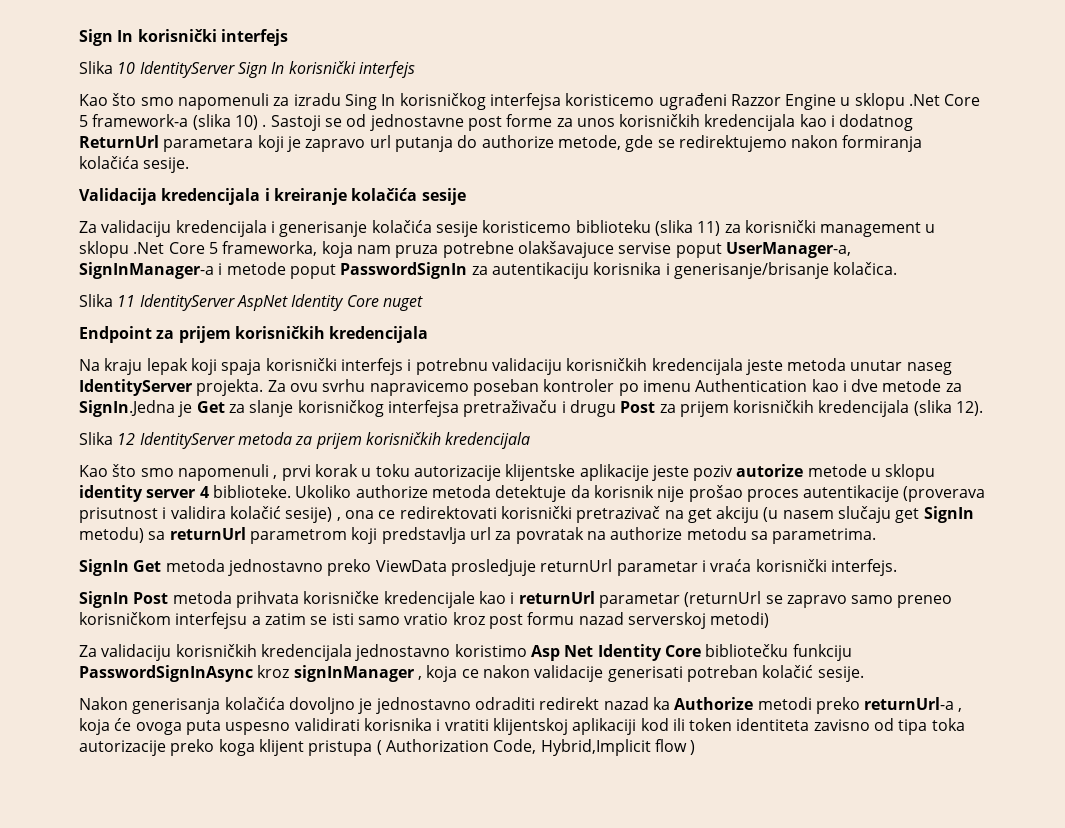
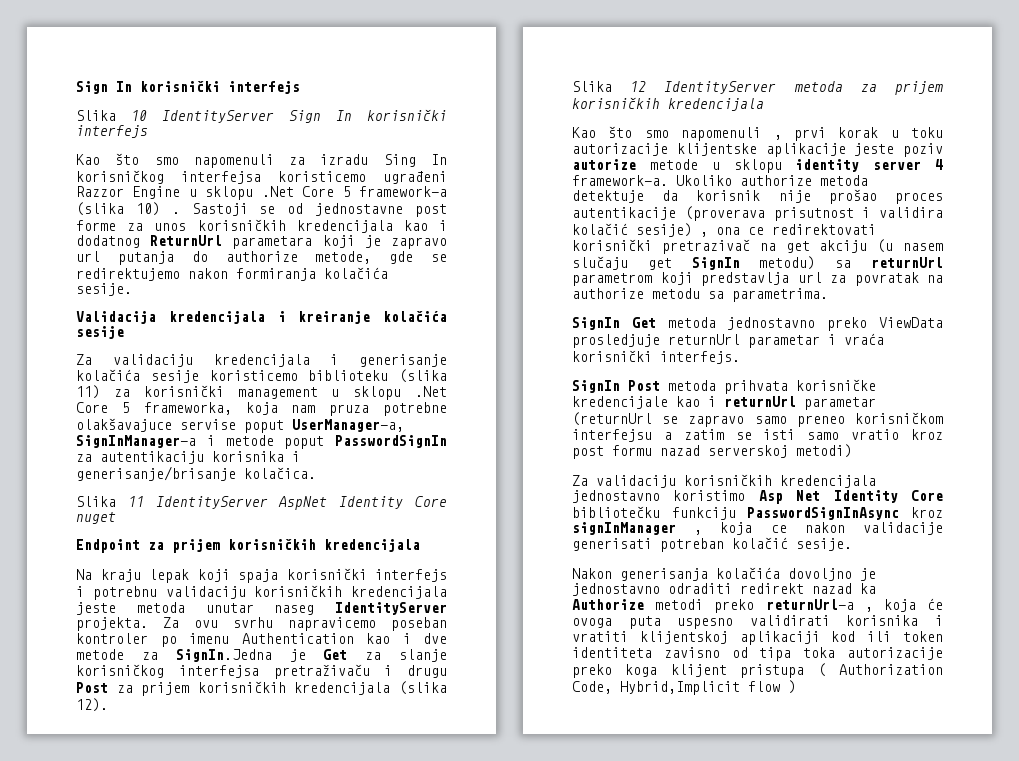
[212,485,291,498] biblioteke. -> [572,175,668,186] framework-a.

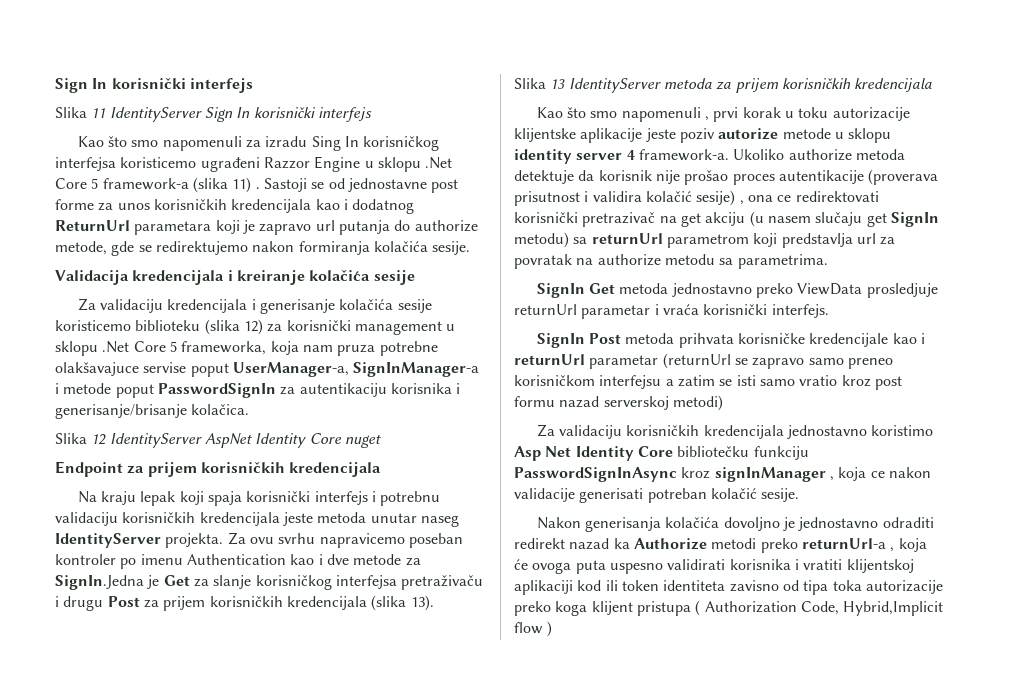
[131,110,147,121] 10 -> [91,108,106,118] 11
[135,202,160,216] 10) -> [232,177,252,193] 11)
[76,385,100,399] 11) -> [243,319,263,335] 12)
[127,496,144,507] 11 -> [91,434,107,445] 12
[76,698,108,712] [572,81,647,92] 12). // Slika 12 -> [410,595,434,611] [514,78,566,89] 13). // Slika 13

